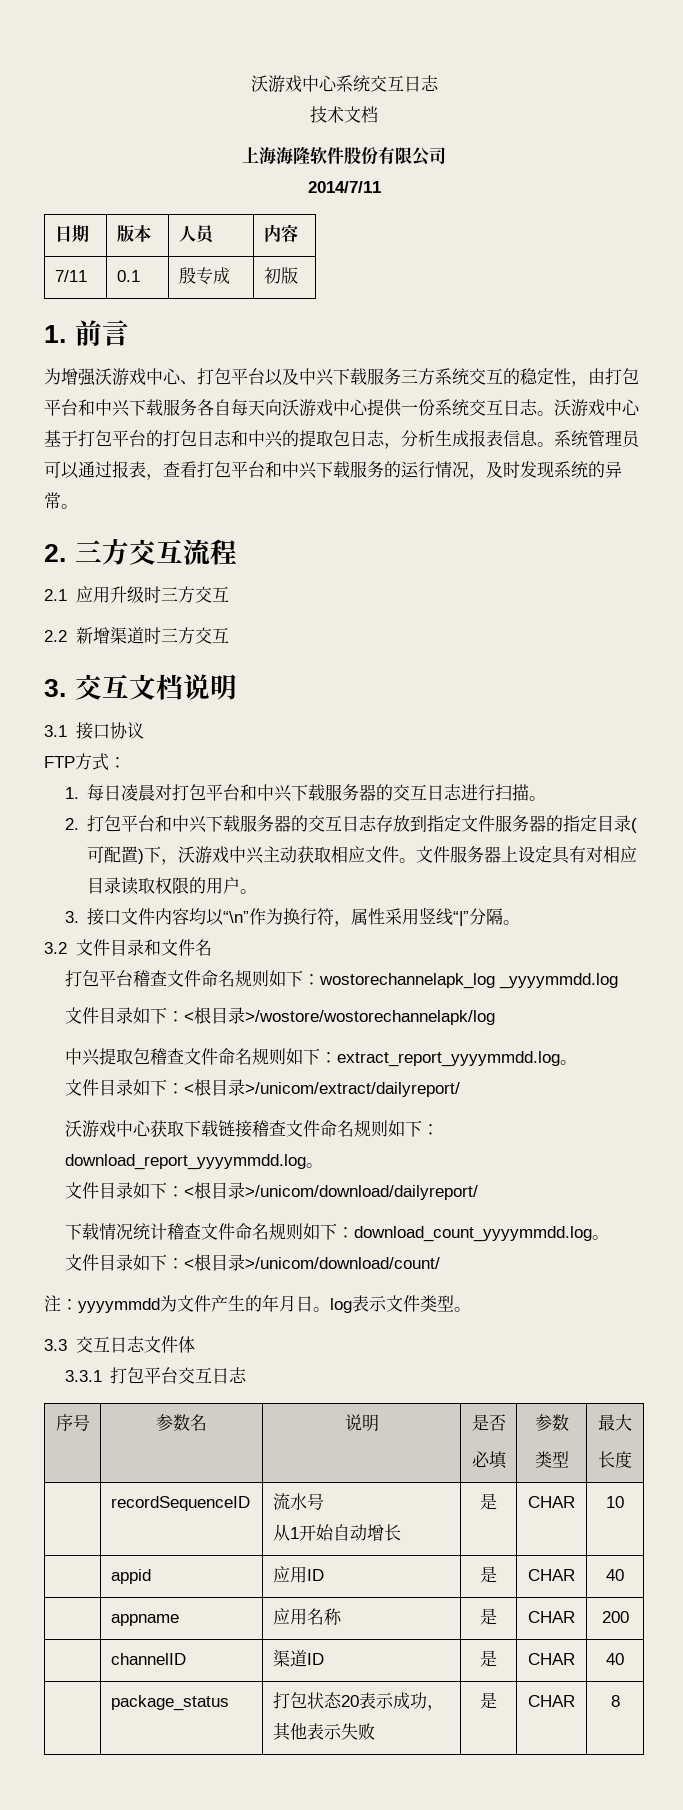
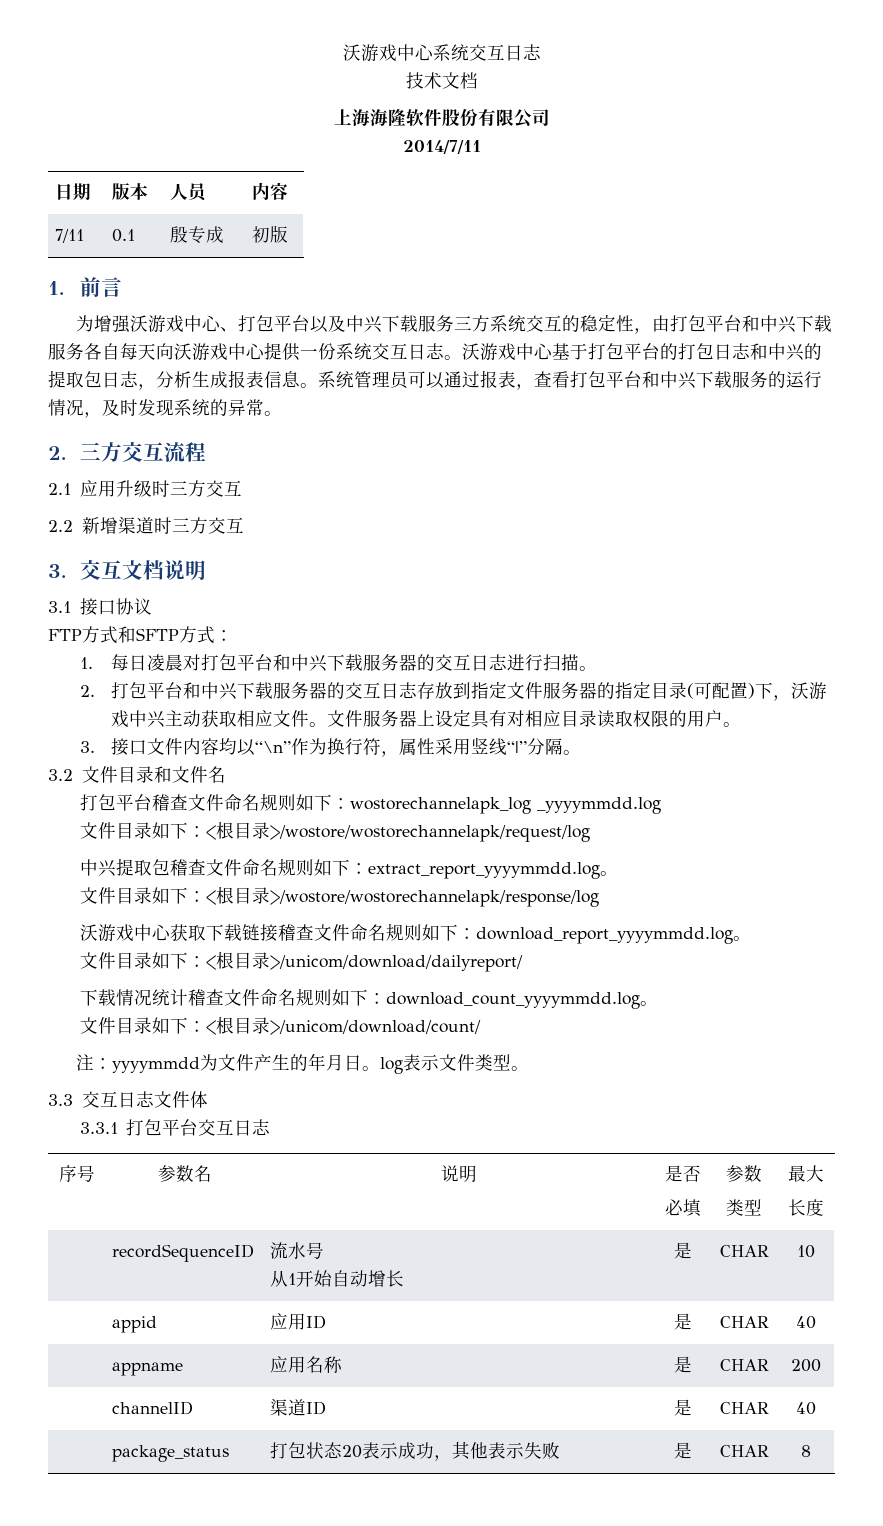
(109, 762) none -> [118,626,215,644] 和SFTP方式
[244,1010,495,1025] >/wostore/wostorechannelapk/log -> [269,825,590,842] >/wostore/wostorechannelapk/request/log
[244,1082,460,1097] >/unicom/extract/dailyreport/ -> [269,890,599,907] >/wostore/wostorechannelapk/response/log

